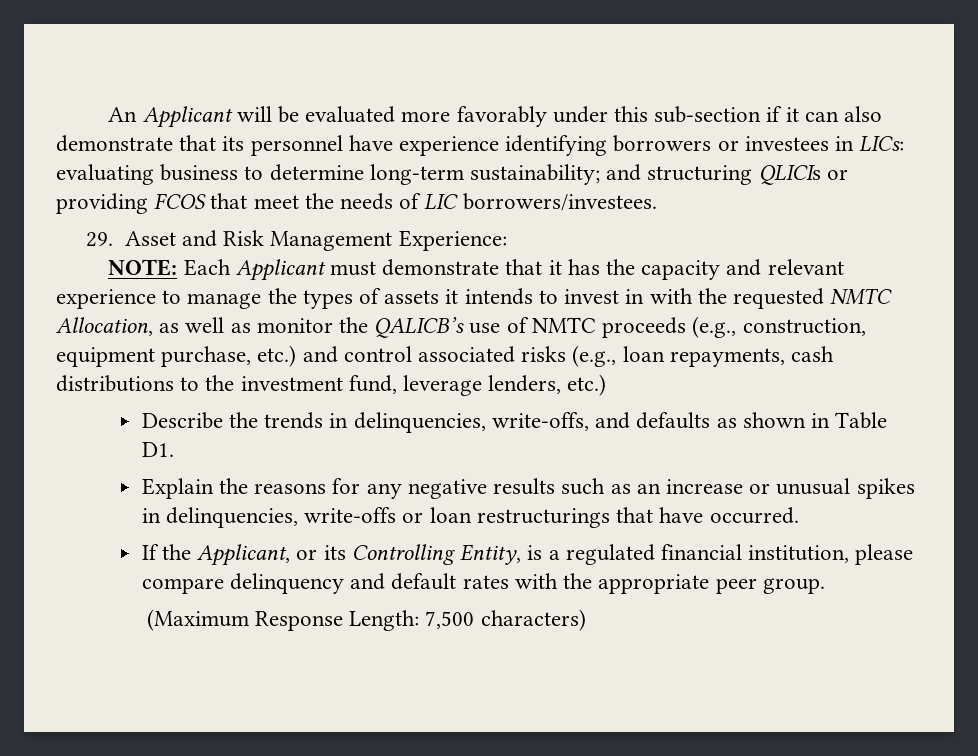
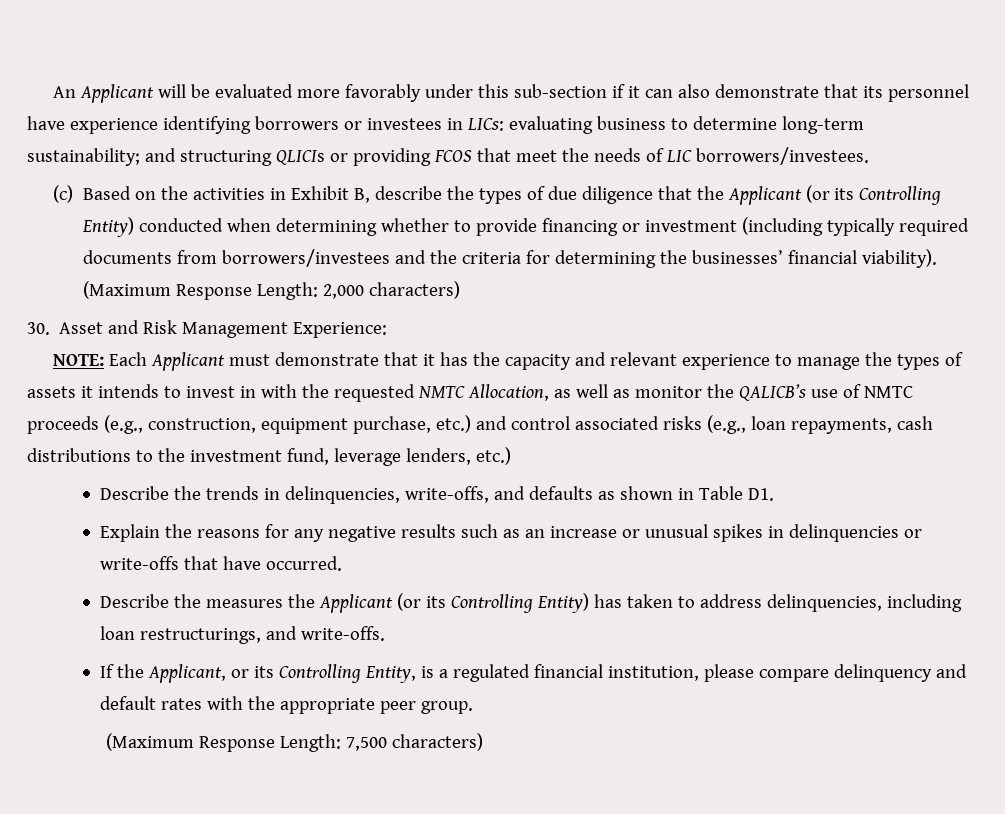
[86,232,114,247] 29. -> [53,185,942,205] [81,217,969,237] [82,249,937,268] [82,281,460,300] [27,322,50,335] (c) Based on the activities in Exhibit B, describe the types of due diligence that the Applicant (or its Controlling Entity) conducted when determining whether to provide financing or investment (including typically required documents from borrowers/investees and the criteria for determining the businesses’ financial viability). (Maximum Response Length: 2,000 characters) // 30.
[166,507,799,528] delinquencies, write-offs or loan restructurings that have occurred. -> [788,524,922,542] [99,556,342,571] [99,593,962,613] [99,626,385,644] delinquencies or write-offs that have occurred. // Describe the measures the Applicant (or its Controlling Entity) has taken to address delinquencies, including loan restructurings, and write-offs.

